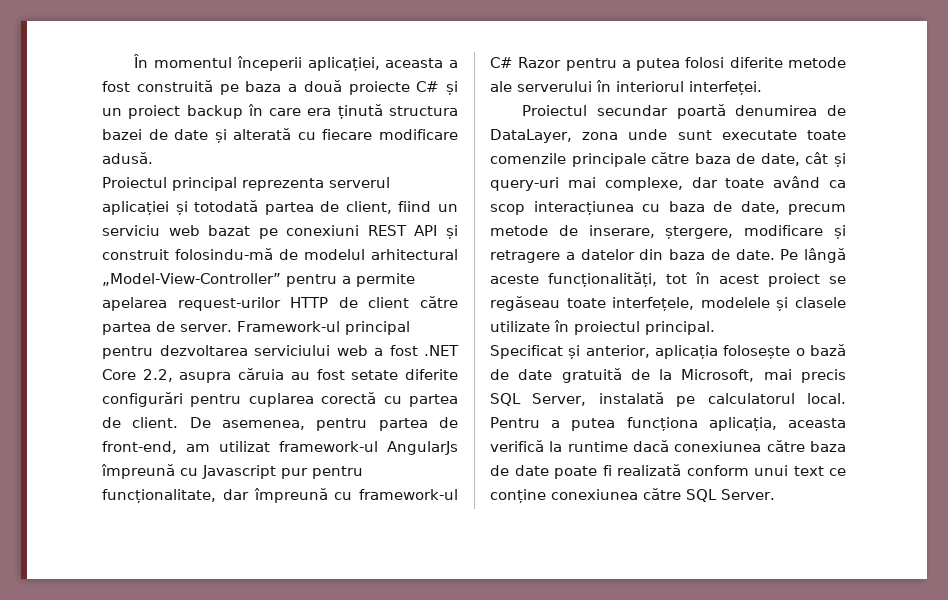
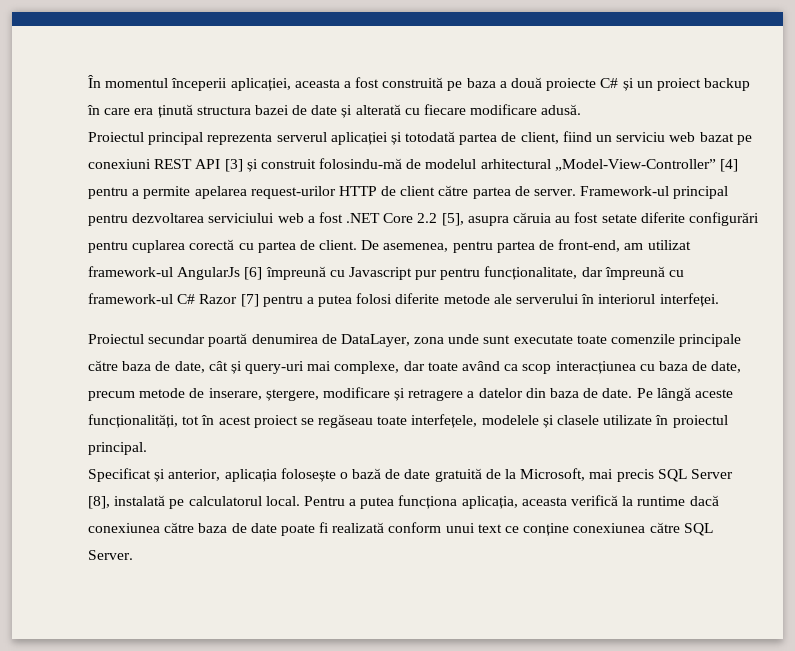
(438, 230) none -> [224,159,243,172] [3]
(281, 279) none -> [720,159,739,172] [4]
[142,369,173,382] 2.2, -> [417,213,464,226] 2.2 [5],
(458, 448) none -> [244,267,263,280] [6]
(562, 62) none -> [240,294,259,307] [7]
[532,393,587,406] Server, -> [690,469,733,479] [88,496,110,509] Server [8],

